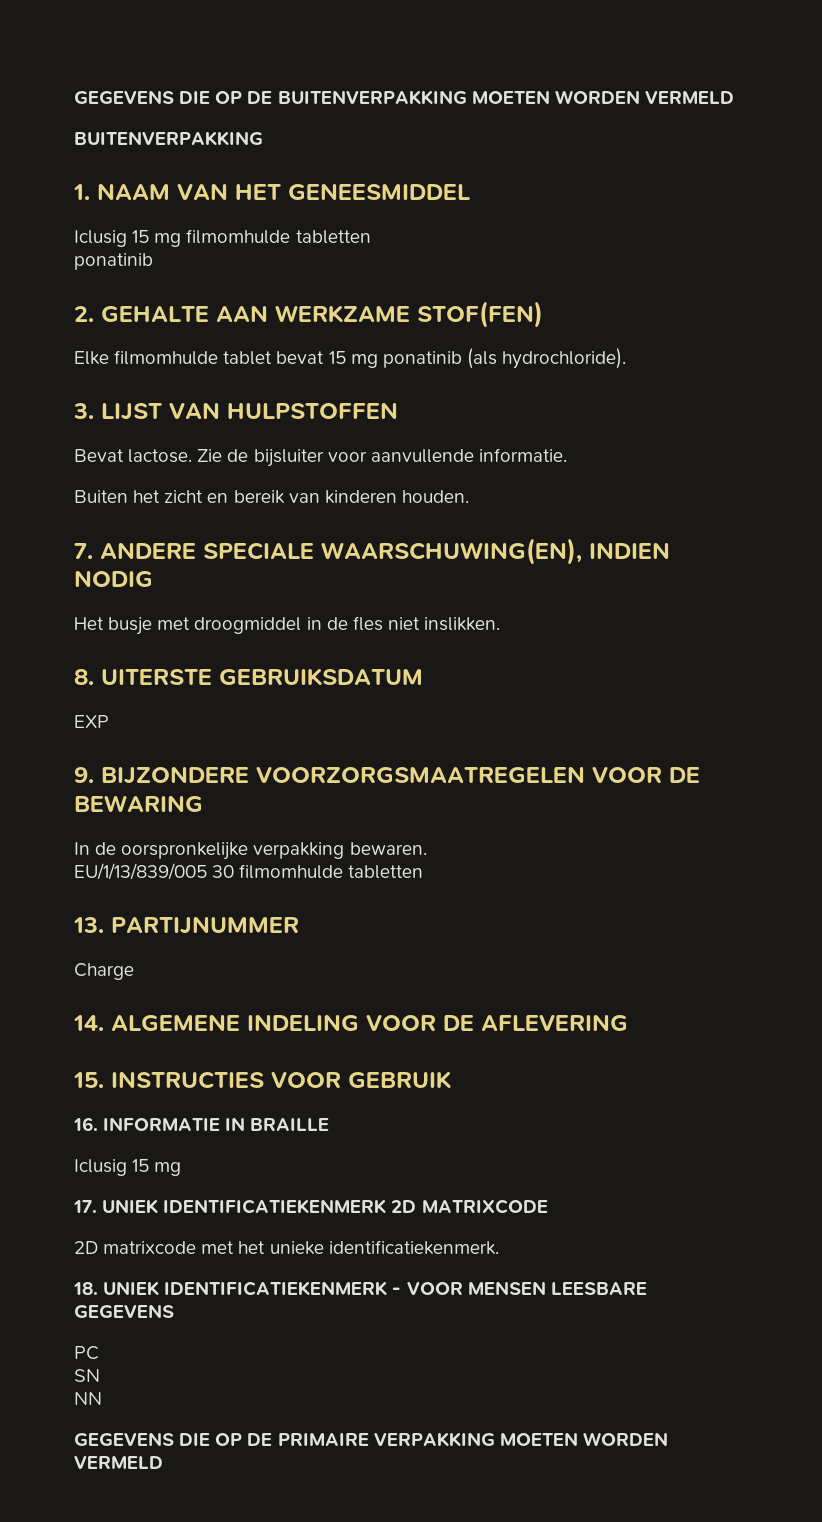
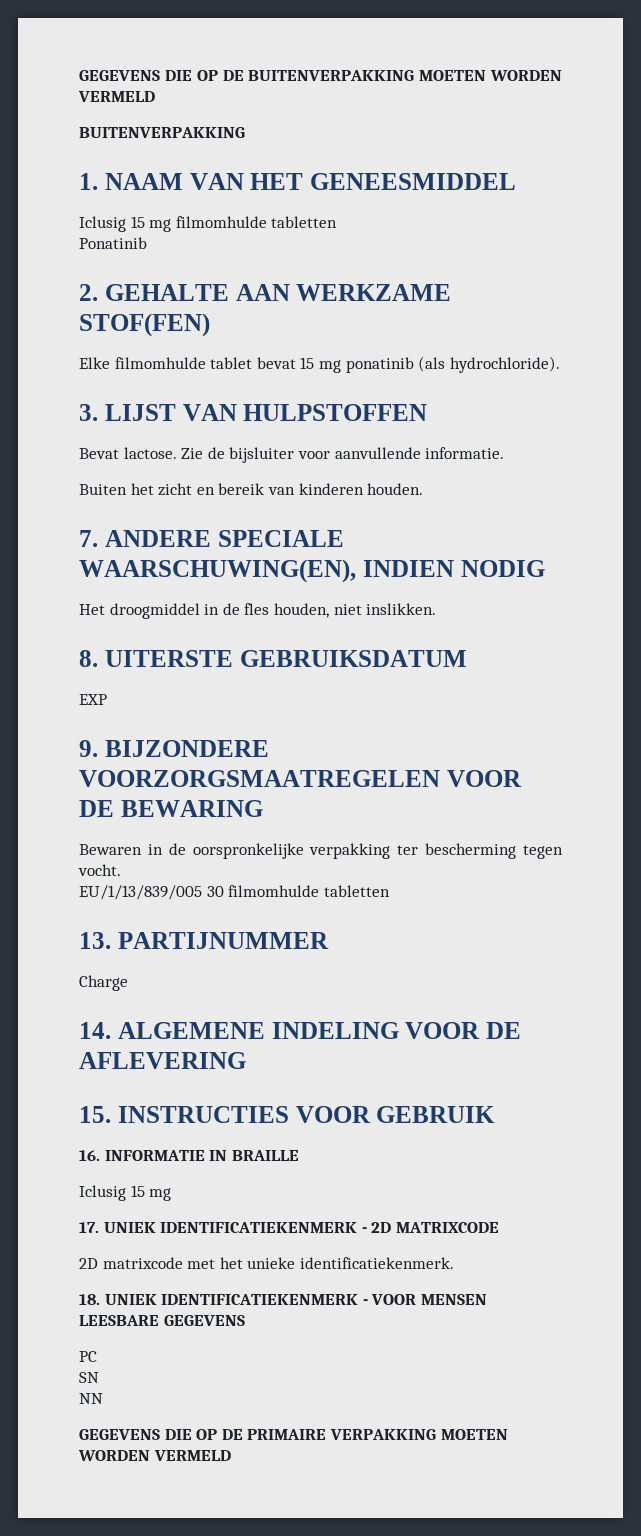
[74,253,153,270] ponatinib -> [79,237,147,249] Ponatinib
[108,617,191,635] busje met -> (105, 609) none
(383, 623) none -> [273,603,329,618] houden,
[74,842,90,855] In -> [79,844,163,855] Bewaren in
[349,842,427,855] bewaren. -> [397,843,563,859] [78,864,121,876] ter bescherming tegen vocht.
(387, 1206) none -> [361,1227,367,1233] -

